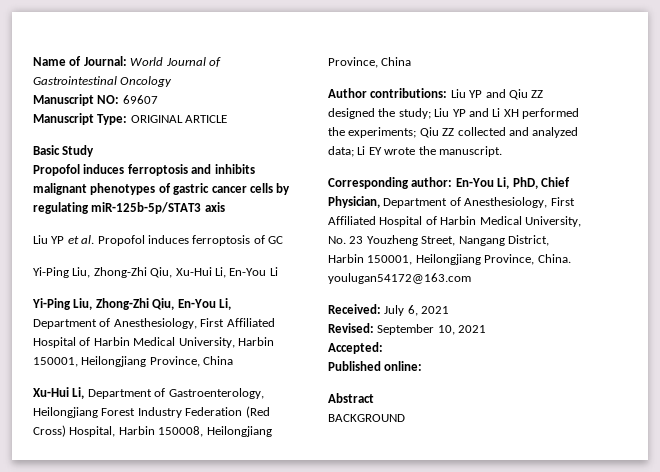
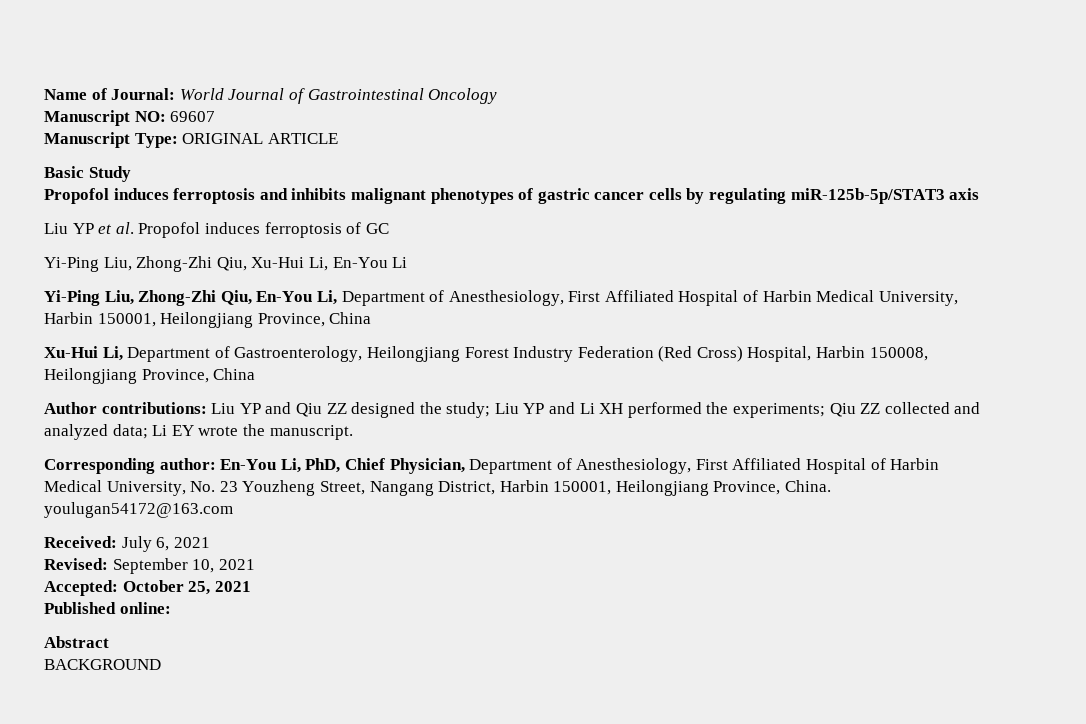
(383, 348) none -> [122,580,251,595] October 25, 2021

